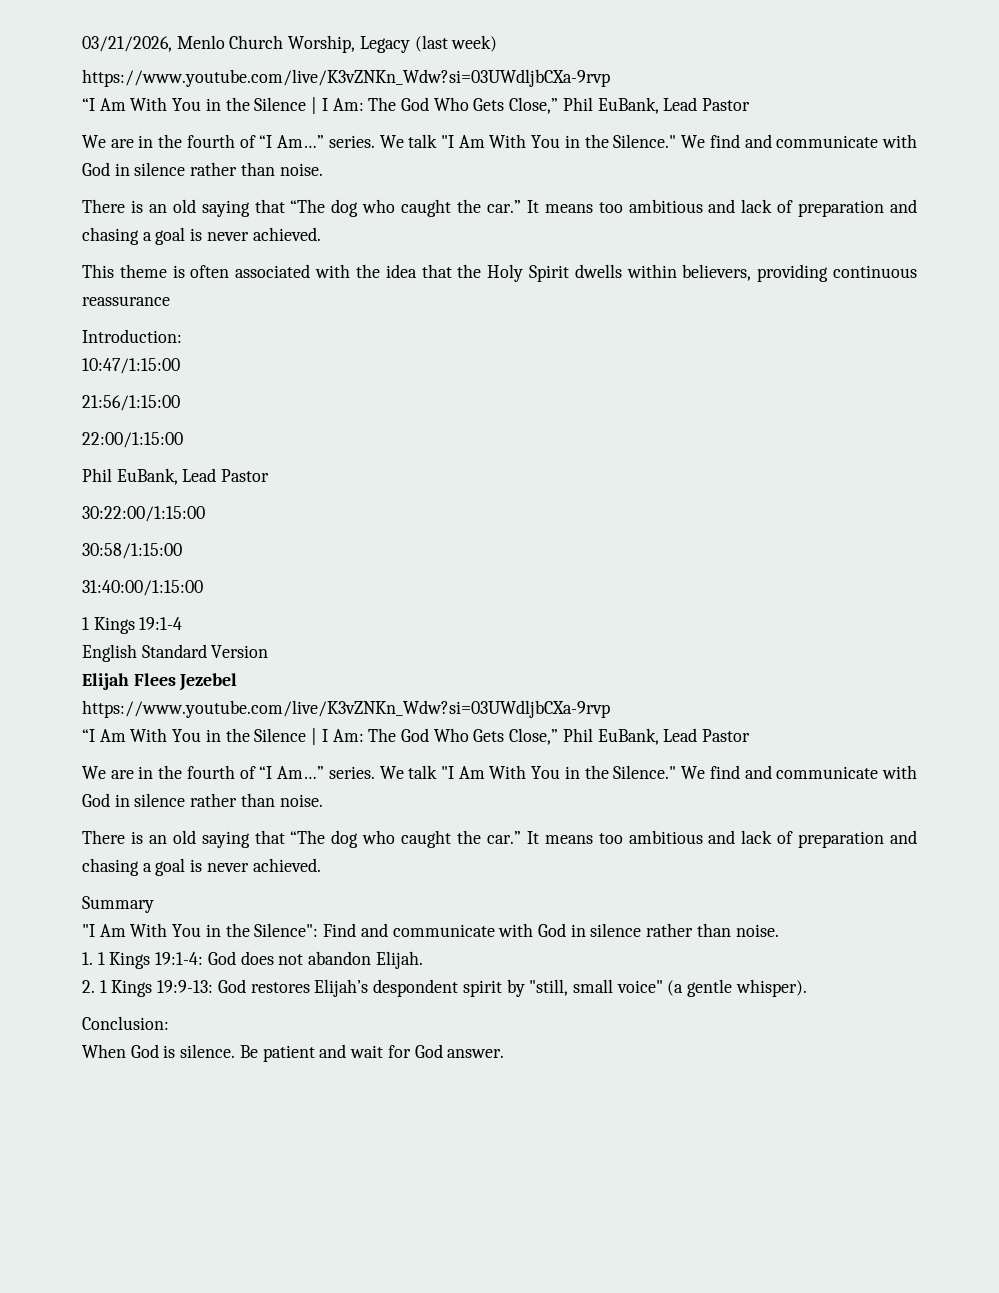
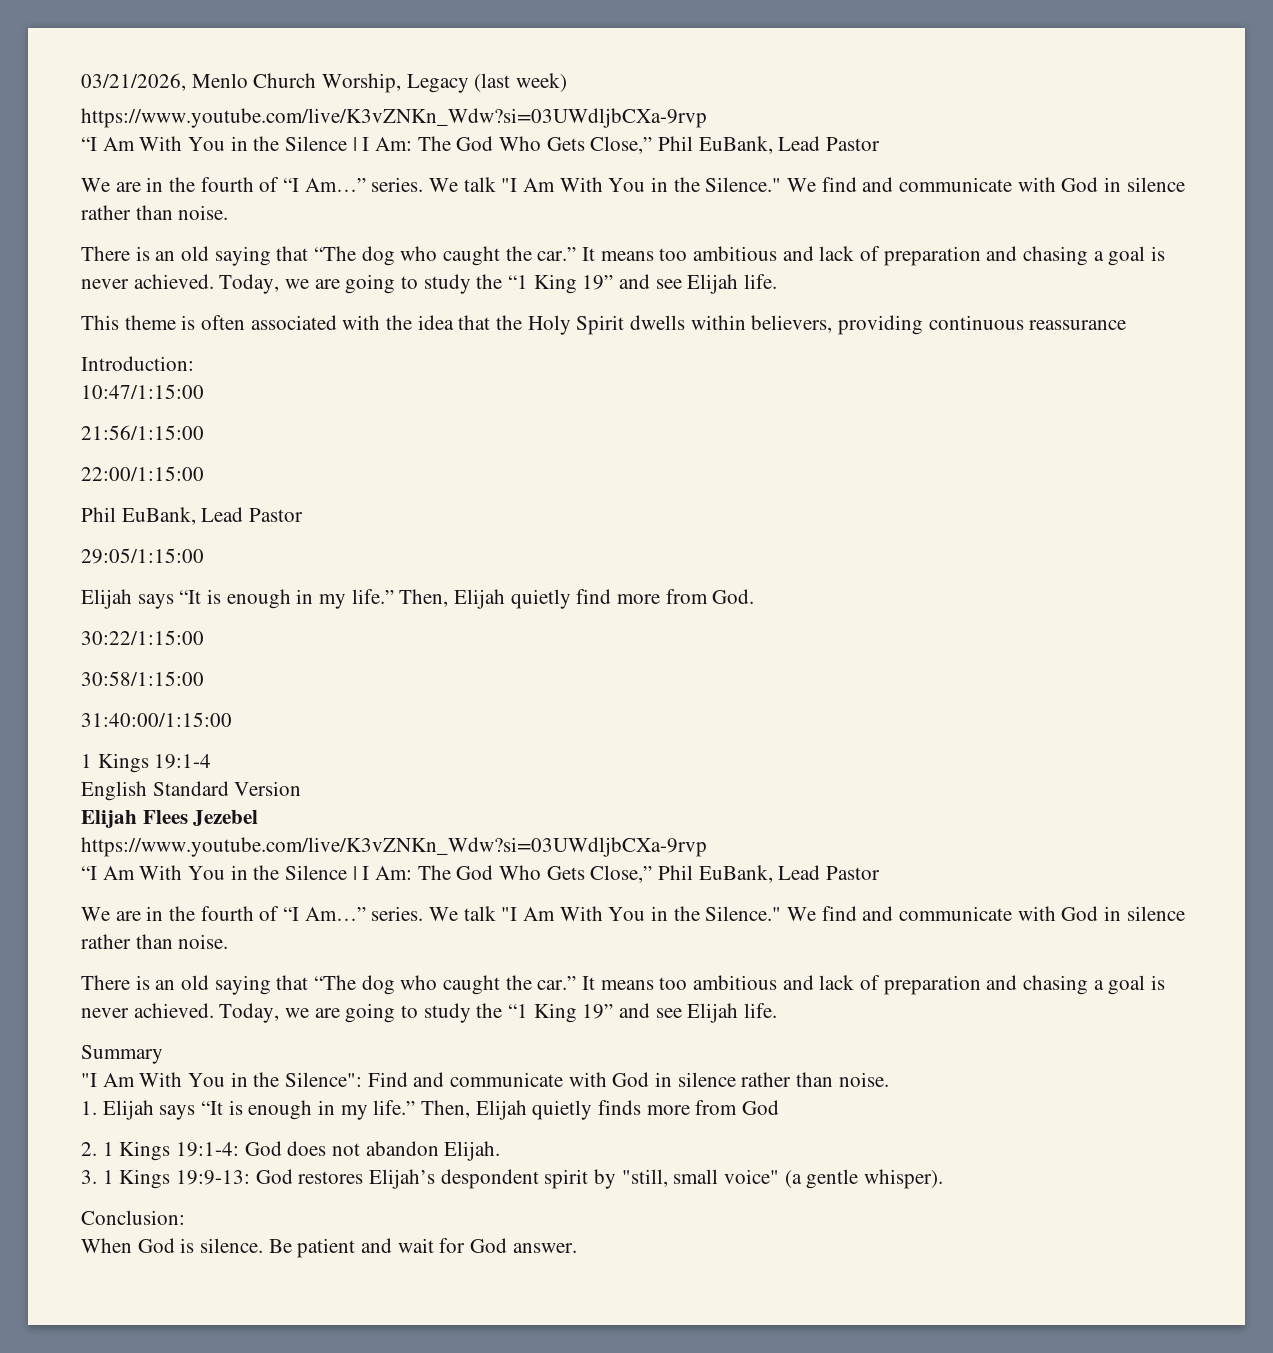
(321, 234) none -> [219,274,778,294] Today, we are going to study the “1 King 19” and see Elijah life.
[82,506,205,522] 30:22:00/1:15:00 -> [81,548,204,564] [81,589,755,609] [81,630,204,645] 29:05/1:15:00 // Elijah says “It is enough in my life.” Then, Elijah quietly find more from God. // 30:22/1:15:00
(321, 865) none -> [219,1003,778,1023] Today, we are going to study the “1 King 19” and see Elijah life.
(93, 958) none -> [102,1100,780,1120] [81,1142,97,1156] Elijah says “It is enough in my life.” Then, Elijah quietly finds more from God // 2.
[82,980,95,993] 2. -> [81,1170,97,1184] 3.

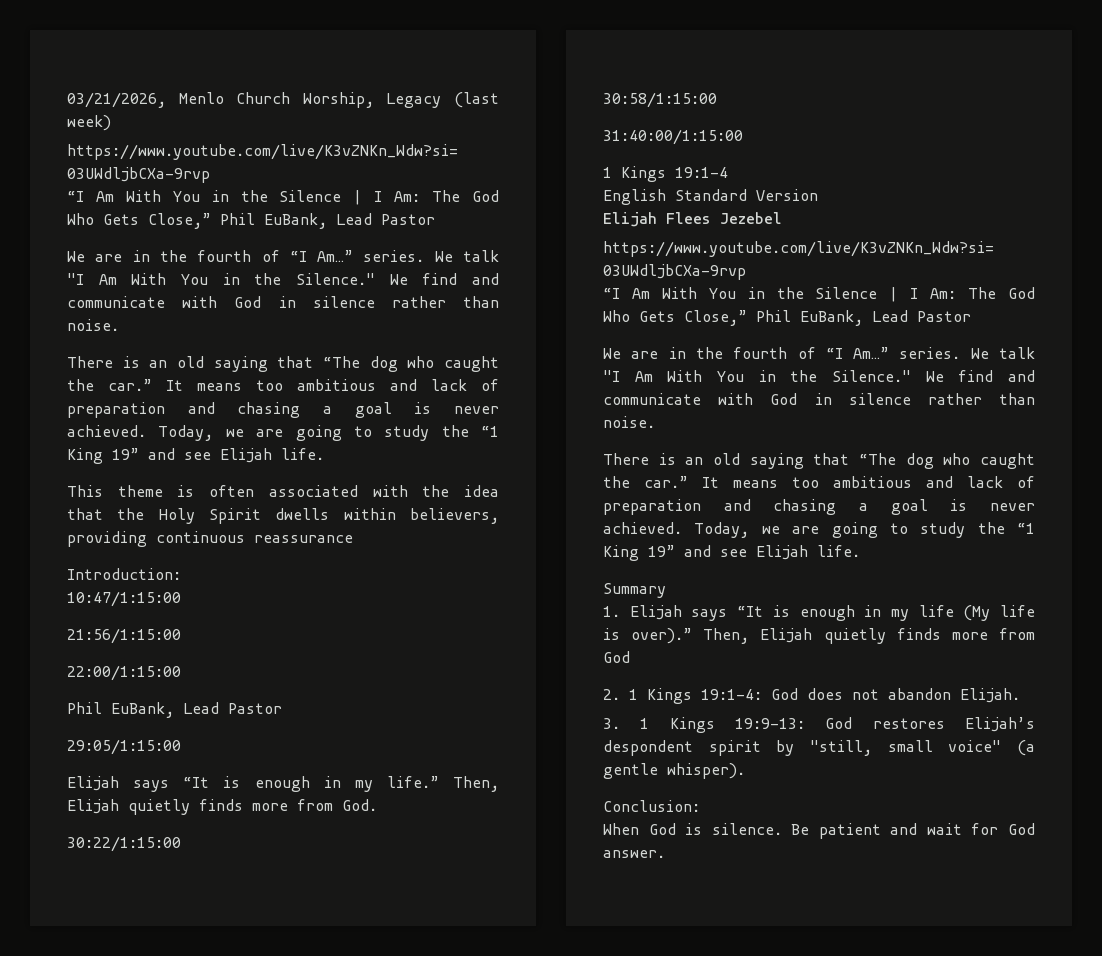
[576,589,612,604] find -> [199,799,243,811] finds
[81,1072,889,1087] // "I Am With You in the Silence": Find and communicate with God in silence rather than noise. -> (666, 590) none
[373,1100,416,1115] life.” -> [918,605,1035,621] [603,628,693,644] life (My life is over).”

